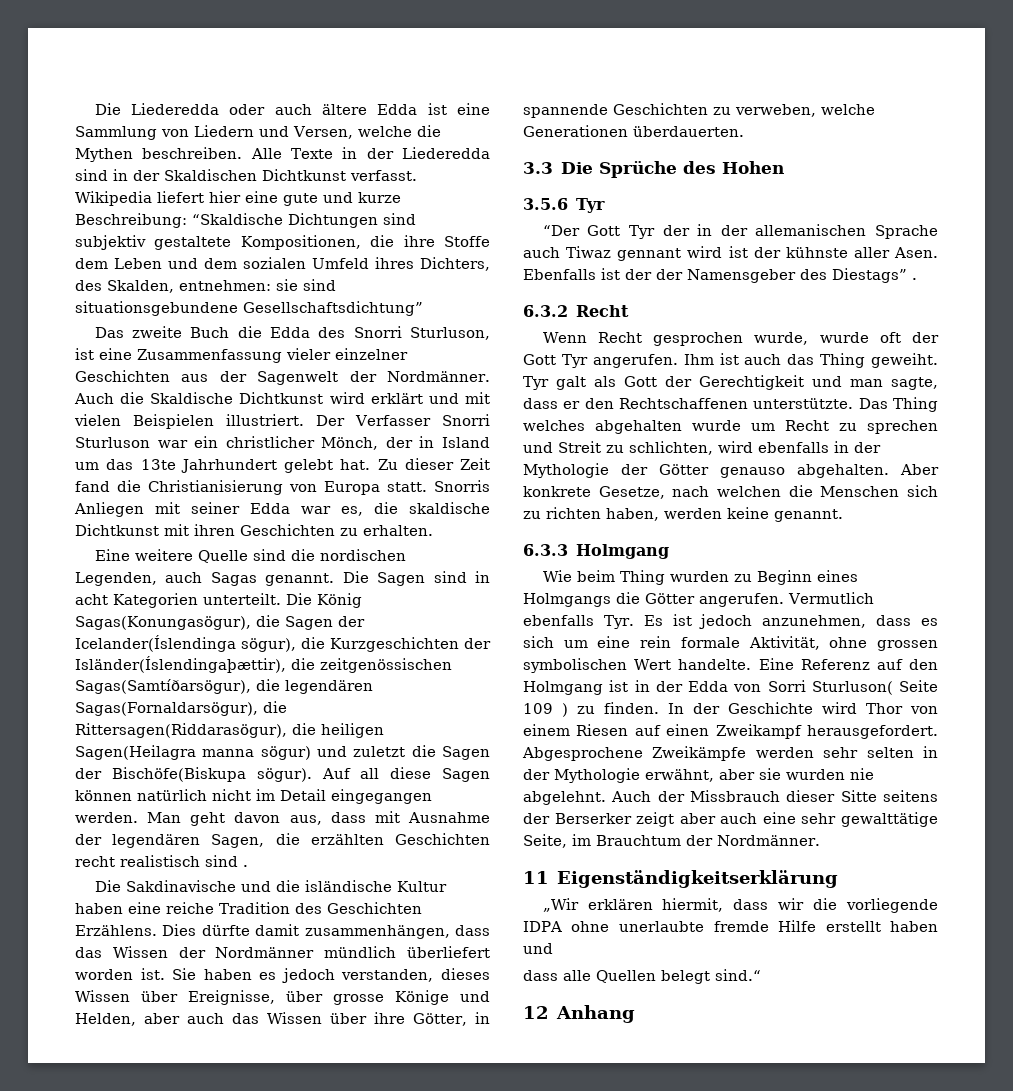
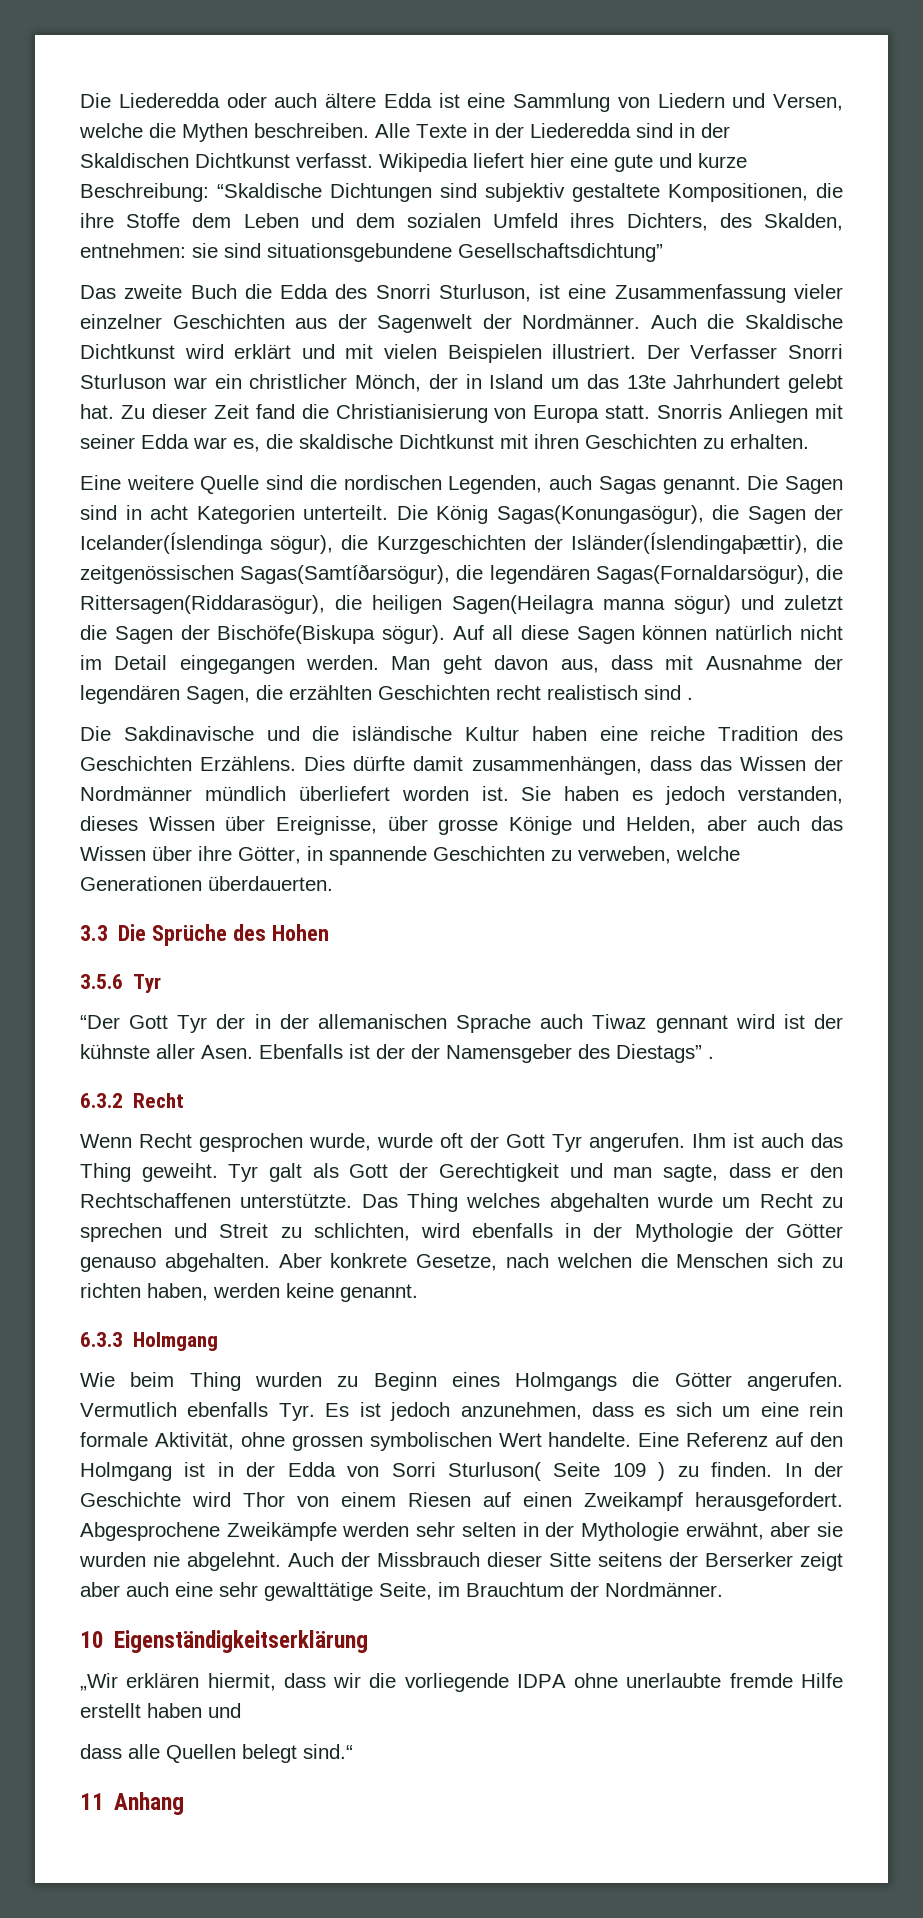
[523,871,549,884] 11 -> [80,1631,104,1648] 10
[523,1006,549,1019] 12 -> [80,1793,104,1810] 11

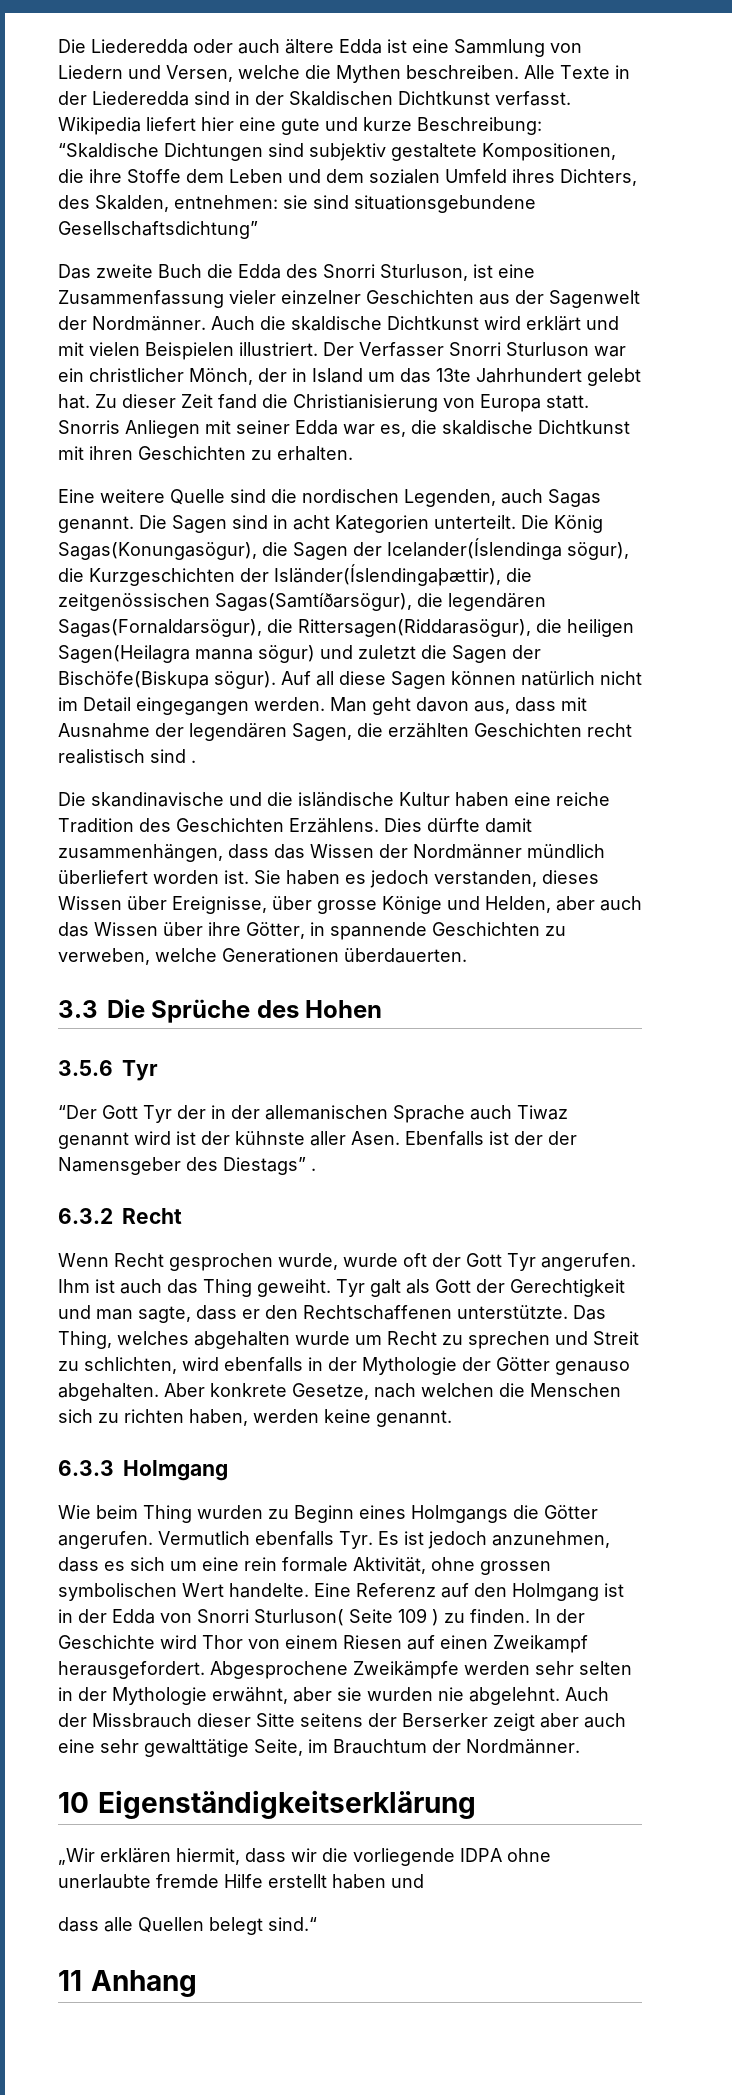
[744,314,843,329] Skaldische -> [291,316,382,331] skaldische
[123,726,254,741] Sakdinavische -> [91,792,224,807] skandinavische
[655,1015,728,1033] gennant -> [58,1132,129,1149] genannt
[407,1193,458,1212] Thing -> [58,1331,112,1349] Thing,
[391,1462,436,1477] Sorri -> [197,1609,249,1623] Snorri

